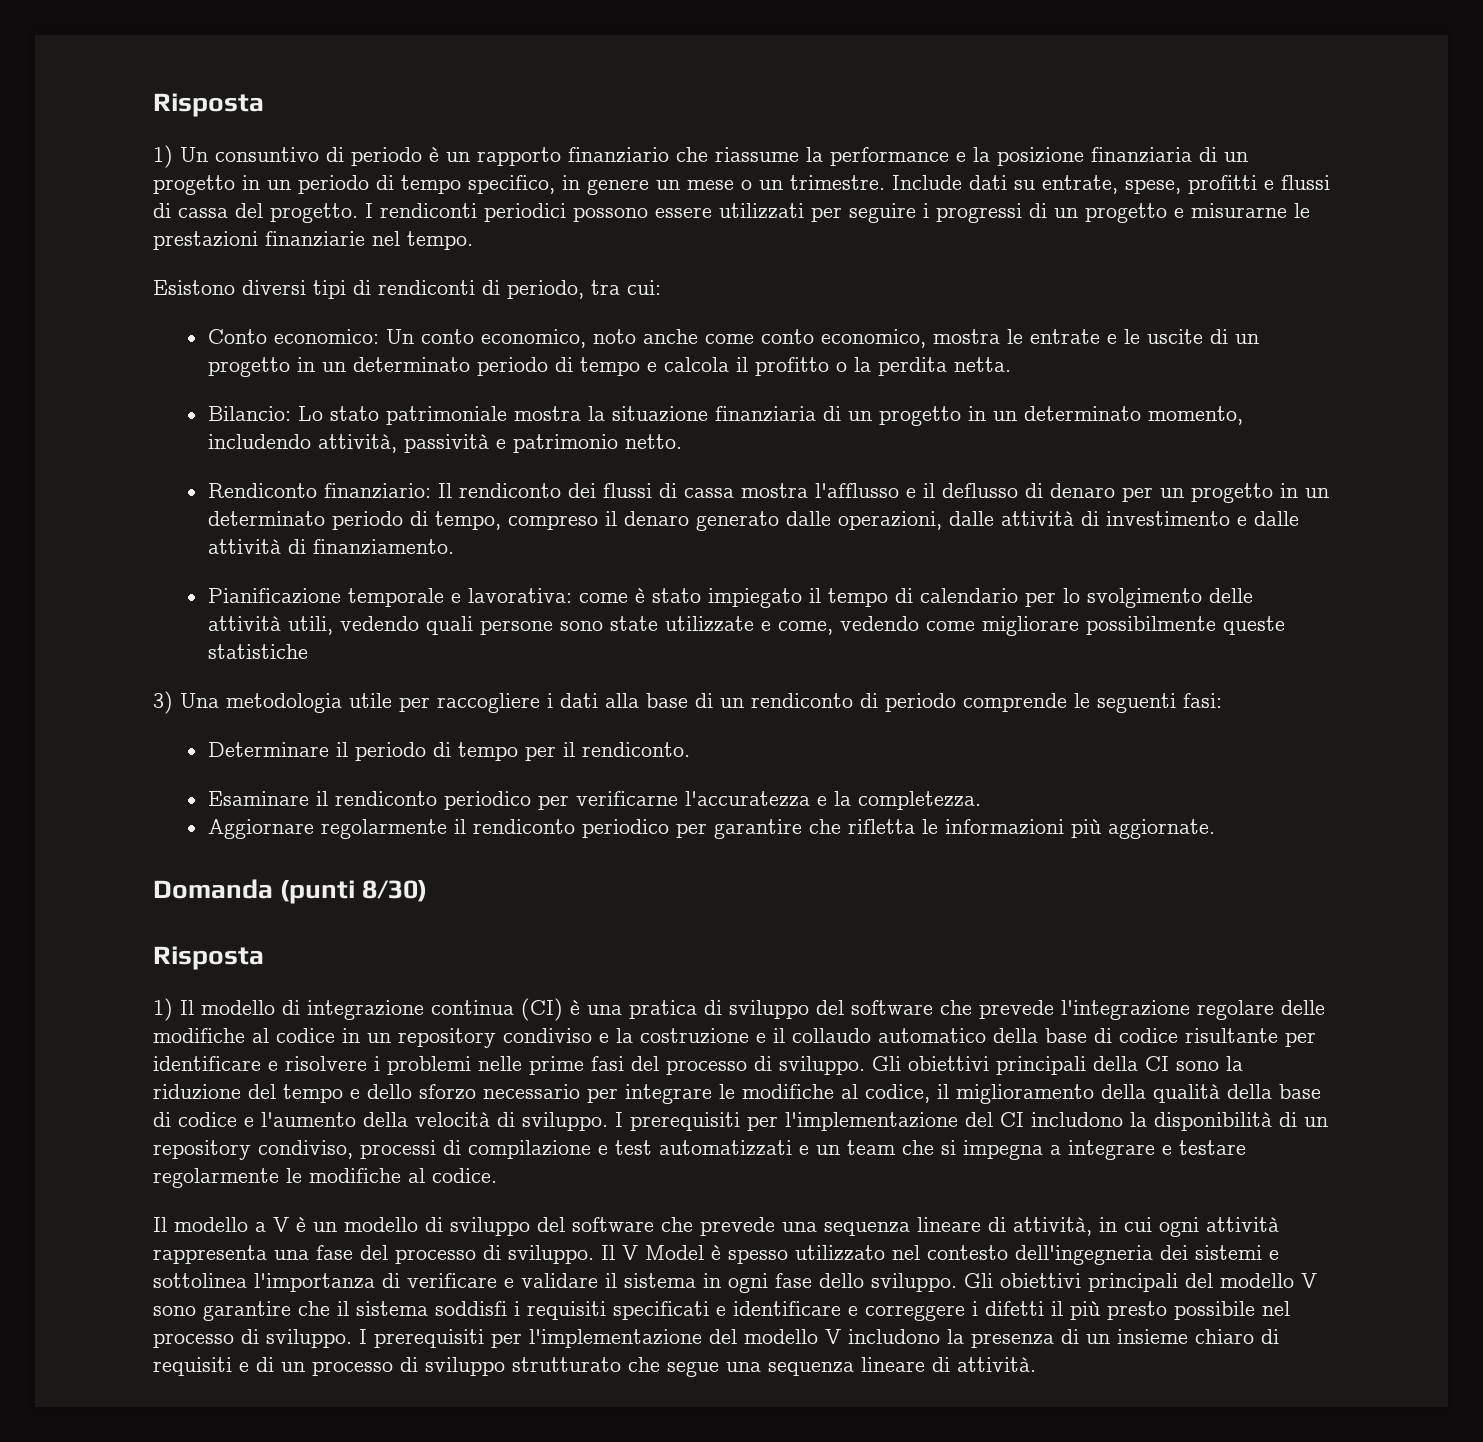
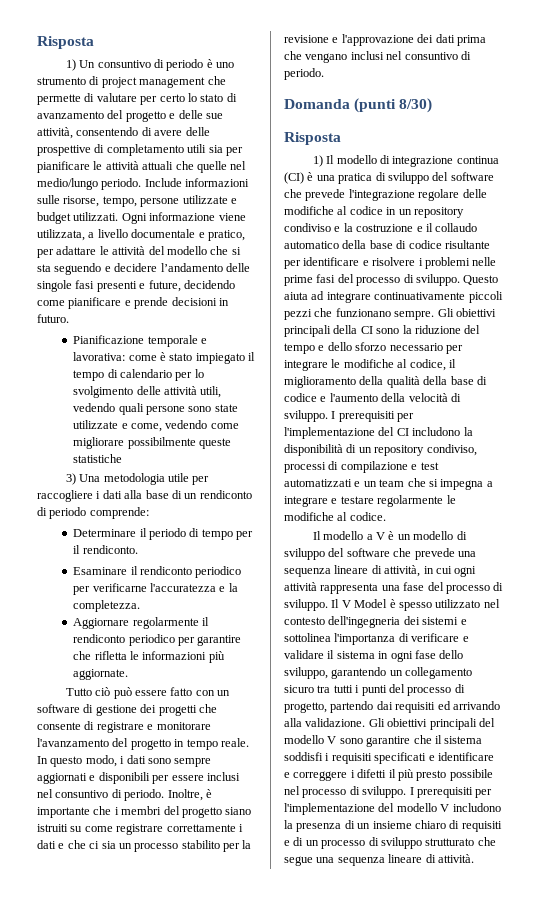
[446,147,1248,166] [153,175,1330,195] [153,203,1310,223] [153,231,473,250] [153,280,661,299] [207,329,1259,348] [207,357,1011,377] [207,406,1243,426] [207,434,682,453] [207,483,1329,503] [207,511,1299,531] [207,539,454,555] un rapporto finanziario che riassume la performance e la posizione finanziaria di un progetto in un periodo di tempo specifico, in genere un mese o un trimestre. Include dati su entrate, spese, profitti e flussi di cassa del progetto. I rendiconti periodici possono essere utilizzati per seguire i progressi di un progetto e misurarne le prestazioni finanziarie nel tempo. // Esistono diversi tipi di rendiconti di periodo, tra cui: // Conto economico: Un conto economico, noto anche come conto economico, mostra le entrate e le uscite di un progetto in un determinato periodo di tempo e calcola il profitto o la perdita netta. // Bilancio: Lo stato patrimoniale mostra la situazione finanziaria di un progetto in un determinato momento, includendo attività, passività e patrimonio netto. // Rendiconto finanziario: Il rendiconto dei flussi di cassa mostra l'afflusso e il deflusso di denaro per un progetto in un determinato periodo di tempo, compreso il denaro generato dalle operazioni, dalle attività di investimento e dalle attività di finanziamento. -> [216,62,235,68] [37,76,226,88] [37,93,237,105] [37,110,223,122] [37,127,210,139] [37,144,243,156] [37,161,247,173] [37,178,250,190] [37,195,237,207] [37,212,246,224] [37,229,245,241] [37,246,241,258] [37,263,250,275] [37,280,235,292] [37,297,229,309] [37,314,69,323] uno strumento di project management che permette di valutare per certo lo stato di avanzamento del progetto e delle sue attività, consentendo di avere delle prospettive di completamento utili sia per pianificare le attività attuali che quelle nel medio/lungo periodo. Include informazioni sulle risorse, tempo, persone utilizzate e budget utilizzati. Ogni informazione viene utilizzata, a livello documentale e pratico, per adattare le attività del modello che si sta seguendo e decidere l’andamento delle singole fasi presenti e future, decidendo come pianificare e prende decisioni in futuro.
[963,693,1222,713] comprende le seguenti fasi: -> [89,507,149,519] comprende:
(1215, 829) none -> [65,687,231,699] [37,704,217,716] [37,721,211,733] [37,738,249,750] [37,755,212,767] [37,772,240,784] [37,789,212,801] [37,806,252,818] [37,824,243,835] [37,840,252,852] [284,34,486,46] [284,51,471,63] [284,68,324,80] // Tutto ciò può essere fatto con un software di gestione dei progetti che consente di registrare e monitorare l'avanzamento del progetto in tempo reale. In questo modo, i dati sono sempre aggiornati e disponibili per essere inclusi nel consuntivo di periodo. Inoltre, è importante che i membri del progetto siano istruiti su come registrare correttamente i dati e che ci sia un processo stabilito per la revisione e l'approvazione dei dati prima che vengano inclusi nel consuntivo di periodo.
(865, 1065) none -> [463,275,499,285] [284,291,503,303] [284,308,435,320] Questo aiuta ad integrare continuativamente piccoli pezzi che funzionano sempre.
[871,1273,957,1292] sviluppo. -> [284,667,473,679] [284,684,465,696] [284,701,500,713] [284,718,366,727] sviluppo, garantendo un collegamento sicuro tra tutti i punti del processo di progetto, partendo dai requisiti ed arrivando alla validazione.

